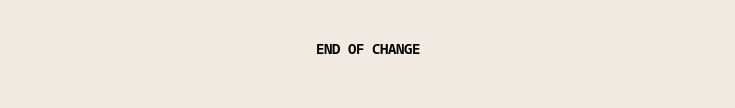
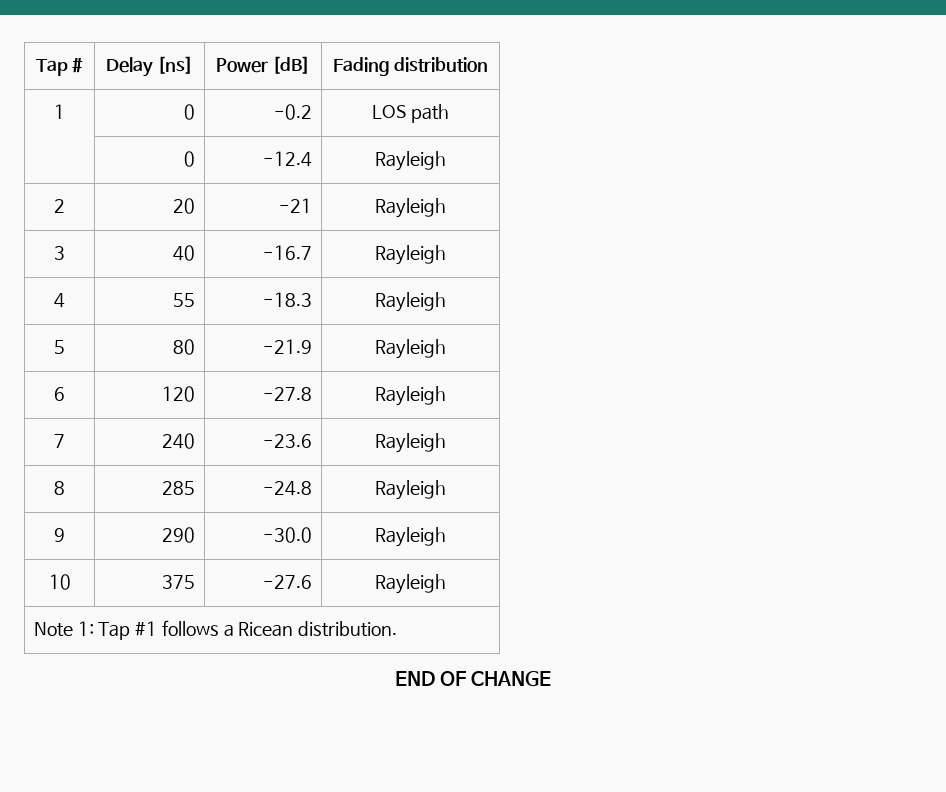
(315, 49) none -> [35,57,84,76] [105,56,194,77] [215,56,311,74] [332,57,489,76] [54,104,65,119] [183,104,195,120] [273,104,312,120] [371,104,450,123] [183,151,195,167] [262,151,312,167] [375,151,446,171] [54,199,65,213] [172,198,195,214] [278,198,312,213] [375,198,446,218] [54,246,65,260] [172,245,195,261] [262,245,312,260] [375,245,446,265] [54,293,65,308] [172,293,195,307] [262,292,312,307] [375,292,446,312] [54,340,65,354] [172,339,195,355] [262,339,312,354] [375,339,446,359] [54,387,65,401] [161,386,195,402] [262,387,312,401] [375,386,446,406] [54,434,65,448] [161,433,195,449] [262,434,312,448] [375,433,446,453] [54,481,65,495] [161,481,195,495] [262,481,312,496] [375,480,446,500] [54,528,65,542] [161,527,195,543] [262,527,312,543] [375,527,446,547] [48,574,71,590] [161,575,195,589] [262,575,312,589] [375,574,446,594] [34,620,398,640] Tap # | Delay [ns] | Power [dB] | Fading distribution // 1 | 0 | -0.2 | LOS path // | 0 | -12.4 | Rayleigh // 2 | 20 | -21 | Rayleigh // 3 | 40 | -16.7 | Rayleigh // 4 | 55 | -18.3 | Rayleigh // 5 | 80 | -21.9 | Rayleigh // 6 | 120 | -27.8 | Rayleigh // 7 | 240 | -23.6 | Rayleigh // 8 | 285 | -24.8 | Rayleigh // 9 | 290 | -30.0 | Rayleigh // 10 | 375 | -27.6 | Rayleigh // Note 1: Tap #1 follows a Ricean distribution. //

